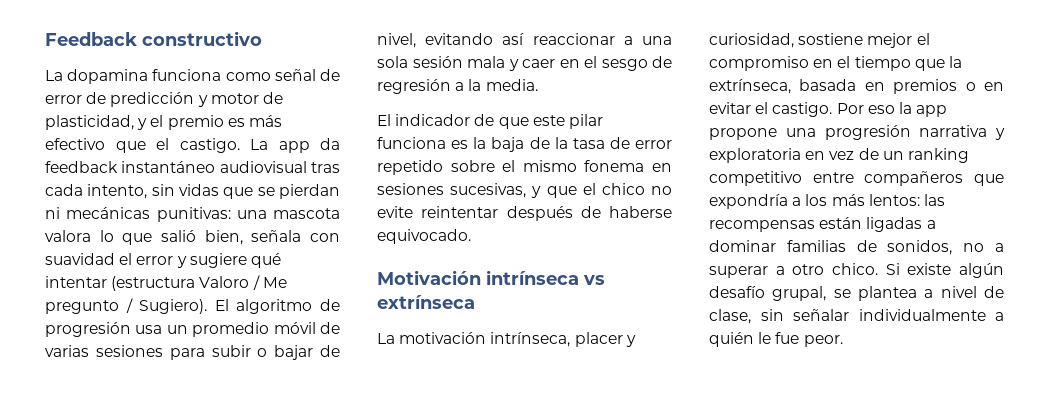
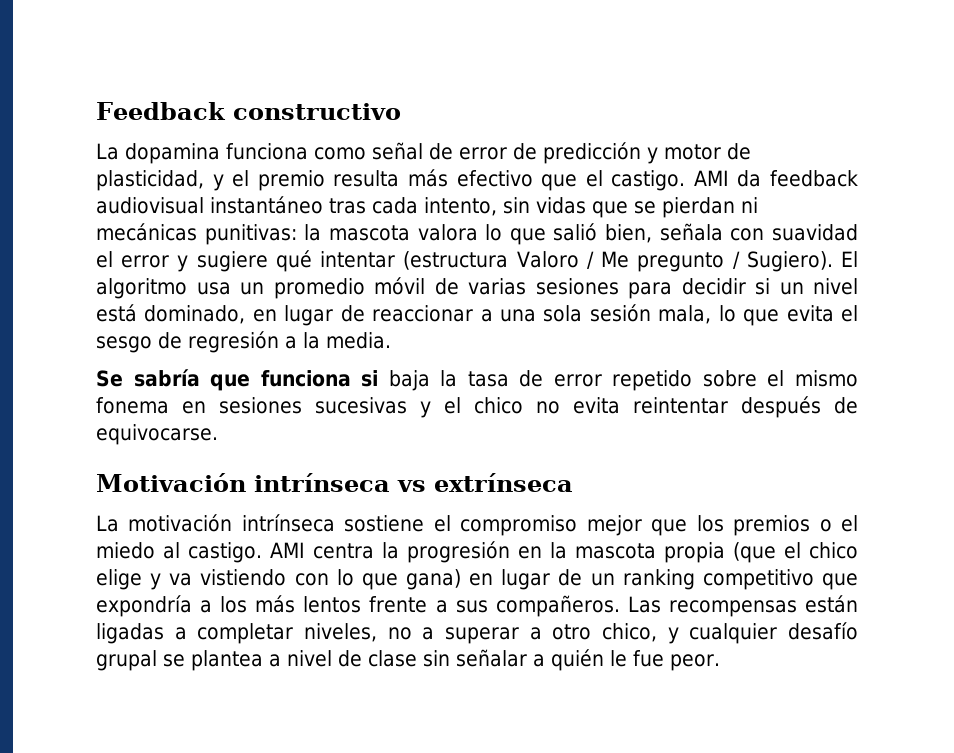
[227,118,245,127] es -> [333,170,400,187] resulta
[250,138,340,153] [45,161,307,173] La app da feedback instantáneo audiovisual -> [693,170,859,187] [96,196,323,214] AMI da feedback audiovisual instantáneo
[236,210,267,219] una -> [304,224,322,241] la
[320,299,340,311] [45,322,131,337] de progresión -> (187, 288) none
[211,345,340,360] [377,33,525,48] subir o bajar de nivel, evitando así -> [681,278,858,295] [96,304,365,326] decidir si un nivel está dominado, en lugar de
[467,56,580,71] mala y caer en -> [658,305,834,326] mala, lo que evita
[377,114,603,129] [377,137,550,152] El indicador de que este pilar funciona es la baja de -> [96,369,430,391] Se sabría que funciona si baja
[450,183,577,198] sucesivas, y que -> [315,397,431,418] sucesivas y
[377,206,413,218] evite -> [573,397,620,414] evita
[609,206,672,218] [377,229,471,244] haberse equivocado. -> [96,424,218,445] equivocarse.
[490,332,636,347] [709,33,930,48] [709,56,962,71] [709,79,1004,94] [709,102,948,117] [709,125,1005,140] [709,148,855,163] intrínseca, placer y curiosidad, sostiene mejor el compromiso en el tiempo que la extrínseca, basada en premios o en evitar el castigo. Por eso la app propone una progresión narrativa y exploratoria en vez -> [241,514,859,536] [96,541,858,563] [96,569,551,590] intrínseca sostiene el compromiso mejor que los premios o el miedo al castigo. AMI centra la progresión en la mascota propia (que el chico elige y va vistiendo con lo que gana) en lugar
[812,171,964,186] entre compañeros -> (814, 579) none
[868,194,945,206] [709,217,936,232] [709,240,953,255] lentos: las recompensas están ligadas a dominar familias de sonidos, -> [303,595,858,617] [96,623,377,644] lentos frente a sus compañeros. Las recompensas están ligadas a completar niveles,
[832,263,1004,278] [709,286,827,301] chico. Si existe algún desafío grupal, -> [602,622,858,644] [96,650,157,671] chico, y cualquier desafío grupal
[709,309,751,324] clase, -> [368,650,417,667] clase
[858,309,986,321] individualmente -> (527, 658) none

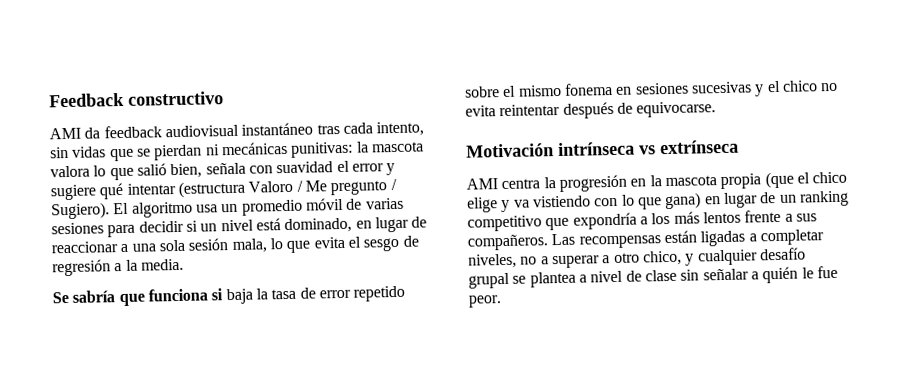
[96,142,751,164] [96,169,686,191] La dopamina funciona como señal de error de predicción y motor de plasticidad, y el premio resulta más efectivo que el castigo. -> (224, 98) none
[96,514,859,536] [96,542,262,563] La motivación intrínseca sostiene el compromiso mejor que los premios o el miedo al castigo. -> (739, 147) none

